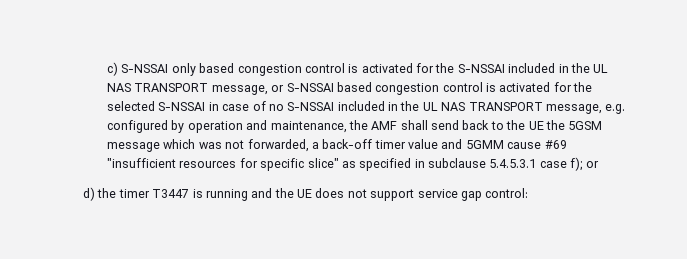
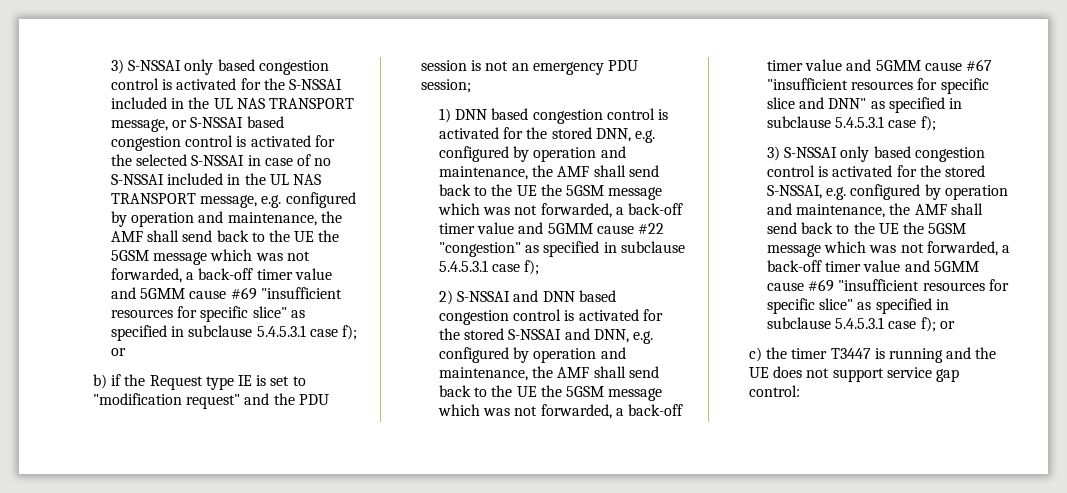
[107,62,119,76] c) -> [111,59,125,74] 3)
[83,187,96,201] d) -> [93,374,306,390] [93,393,329,409] [421,60,638,75] [421,79,472,93] [439,108,668,124] [439,127,655,143] [439,146,626,162] [439,165,659,180] [439,184,663,200] [438,203,683,218] [439,222,664,234] [439,241,685,257] [439,260,540,275] [439,290,616,305] [439,309,663,325] [439,328,653,344] [439,347,626,363] [439,366,659,381] [439,385,663,401] [438,404,683,419] [767,59,992,71] [767,78,989,94] [767,97,962,113] [767,116,936,131] [767,146,985,162] [767,165,985,177] [767,184,1008,200] [767,203,983,218] [767,222,967,234] [767,241,1010,257] [767,260,979,272] [767,279,1009,292] [767,298,949,314] [767,317,955,332] [749,347,763,362] b) if the Request type IE is set to "modification request" and the PDU session is not an emergency PDU session; // 1) DNN based congestion control is activated for the stored DNN, e.g. configured by operation and maintenance, the AMF shall send back to the UE the 5GSM message which was not forwarded, a back-off timer value and 5GMM cause #22 "congestion" as specified in subclause 5.4.5.3.1 case f); // 2) S-NSSAI and DNN based congestion control is activated for the stored S-NSSAI and DNN, e.g. configured by operation and maintenance, the AMF shall send back to the UE the 5GSM message which was not forwarded, a back-off timer value and 5GMM cause #67 "insufficient resources for specific slice and DNN" as specified in subclause 5.4.5.3.1 case f); // 3) S-NSSAI only based congestion control is activated for the stored S-NSSAI, e.g. configured by operation and maintenance, the AMF shall send back to the UE the 5GSM message which was not forwarded, a back-off timer value and 5GMM cause #69 "insufficient resources for specific slice" as specified in subclause 5.4.5.3.1 case f); or // c)

